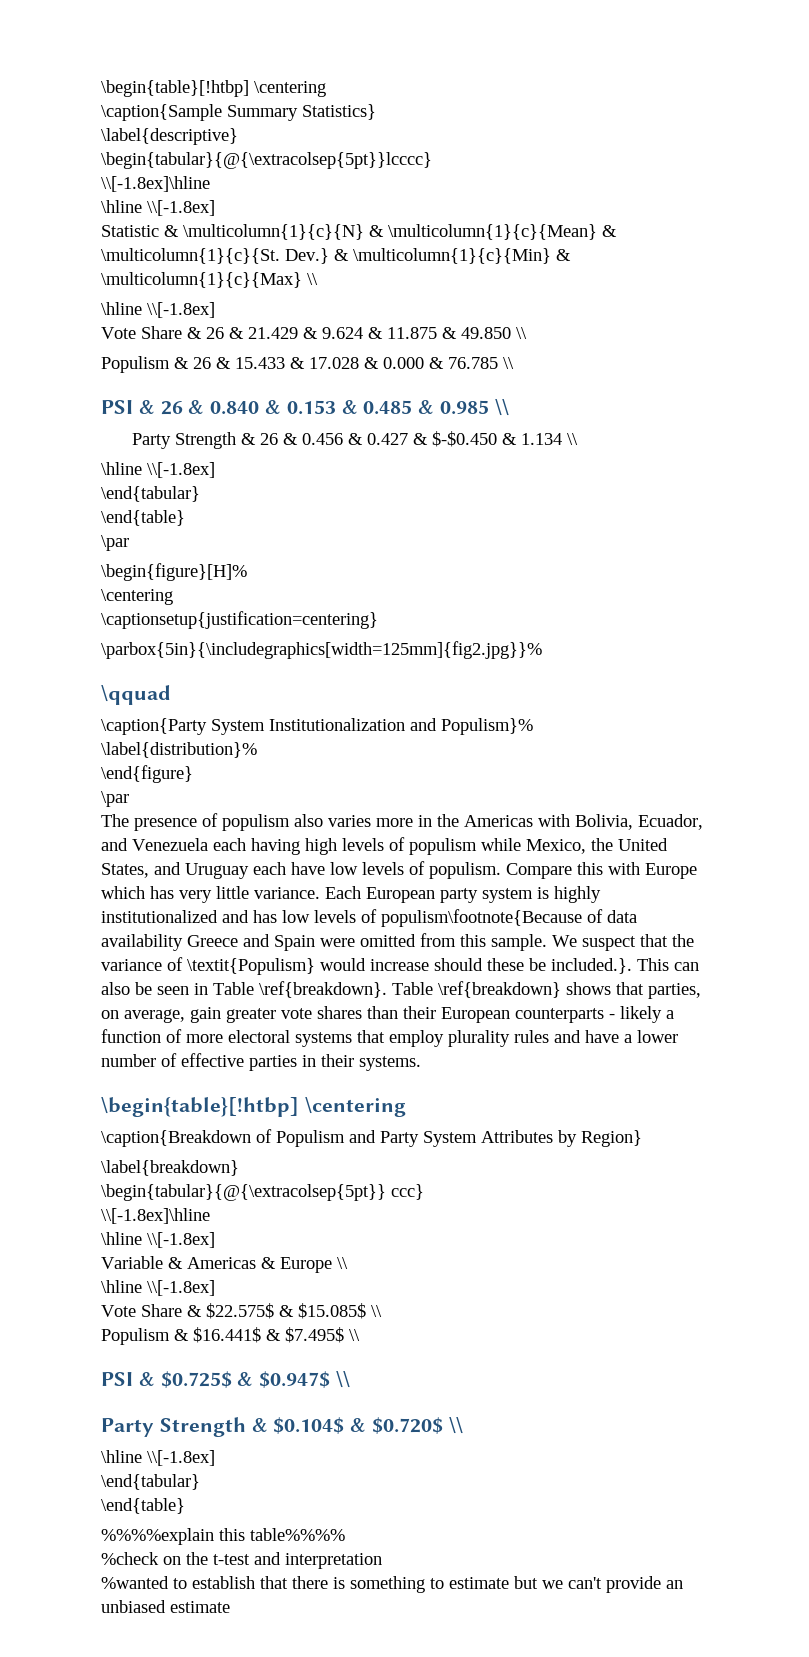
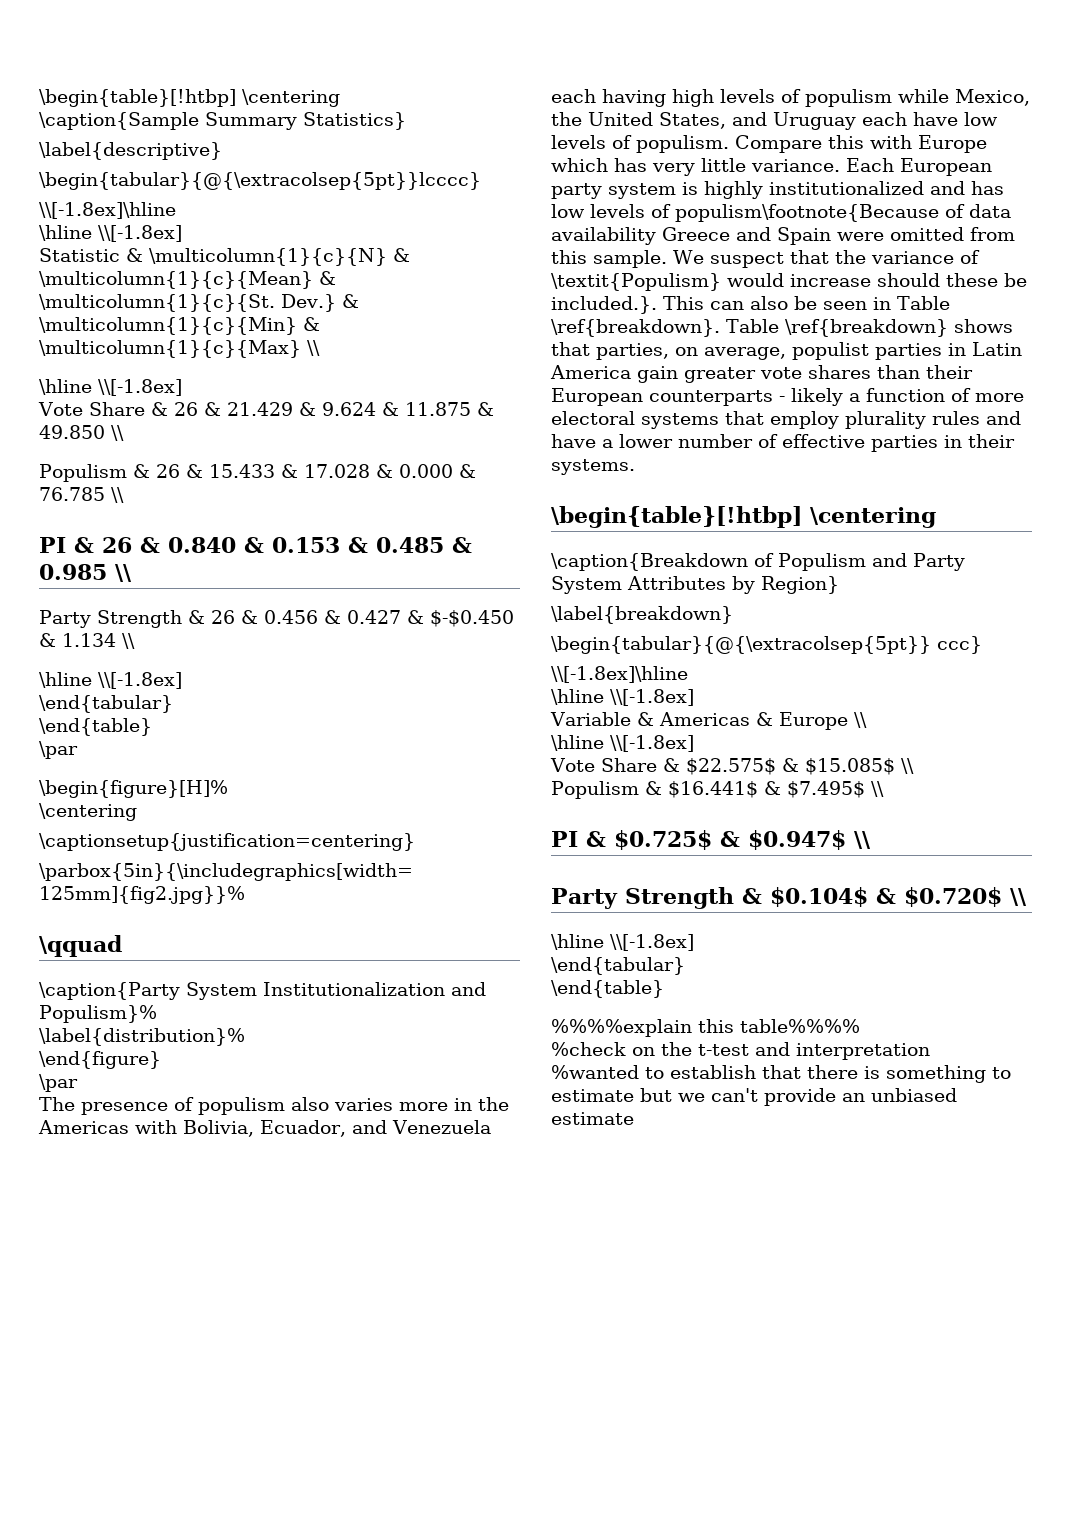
[101,400,133,414] PSI -> [39,537,66,553] PI
(185, 1016) none -> [792,342,1022,360] [550,365,631,379] populist parties in Latin America
[101,1372,133,1386] PSI -> [551,831,578,847] PI

